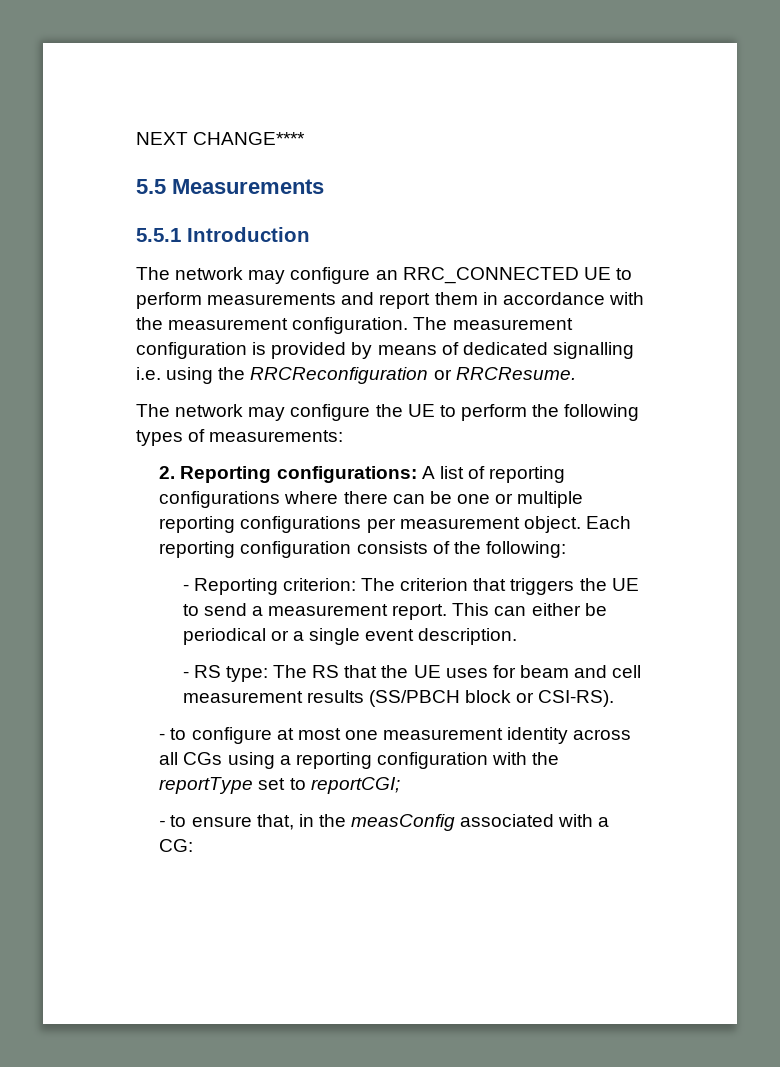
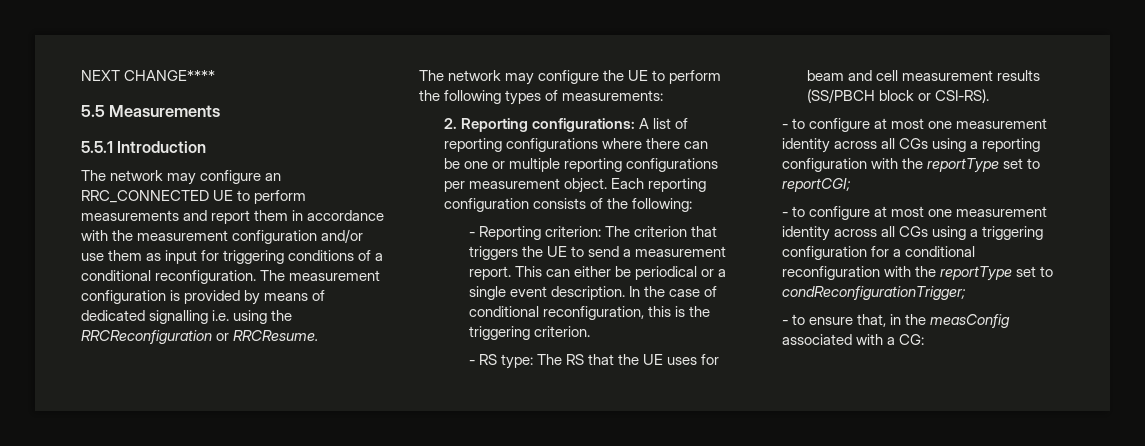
[292,317,409,334] configuration. -> [232,229,364,244] [81,250,384,264] [81,270,257,284] configuration and/or use them as input for triggering conditions of a conditional reconfiguration.
(518, 636) none -> [628,286,717,297] [468,306,710,320] [468,326,590,340] In the case of conditional reconfiguration, this is the triggering criterion.
(400, 785) none -> [781,206,1048,220] [781,226,1044,241] [781,246,975,260] [781,266,1054,281] [781,286,966,300] // - to configure at most one measurement identity across all CGs using a triggering configuration for a conditional reconfiguration with the reportType set to condReconfigurationTrigger;

